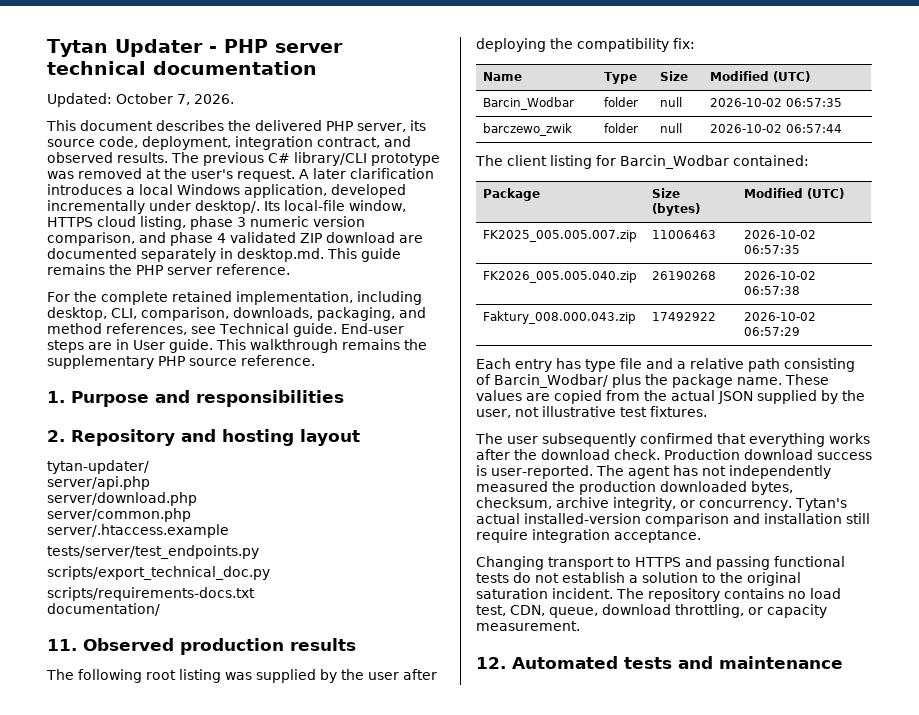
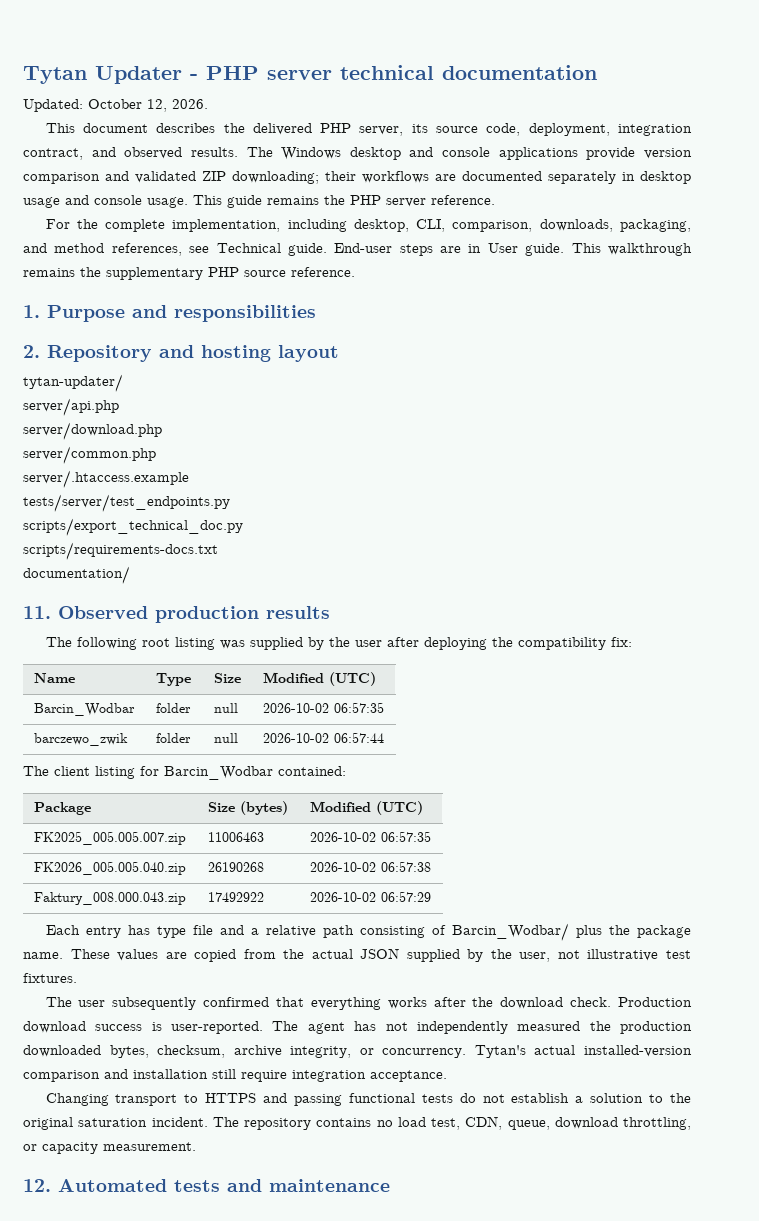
[177,94,190,105] 7, -> [147,99,167,112] 12,
[203,152,440,166] [47,168,434,182] [47,184,406,198] [47,200,406,214] [47,216,365,230] [47,232,423,246] [47,248,324,262] previous C# library/CLI prototype was removed at the user's request. A later clarification introduces a local Windows application, developed incrementally under desktop/. Its local-file window, HTTPS cloud listing, phase 3 numeric version comparison, and phase 4 validated ZIP download are documented separately in desktop.md. -> [281,147,692,160] [23,171,691,184] [23,195,188,208] Windows desktop and console applications provide version comparison and validated ZIP downloading; their workflows are documented separately in desktop usage and console usage.
[172,291,232,302] retained -> (166, 225) none

